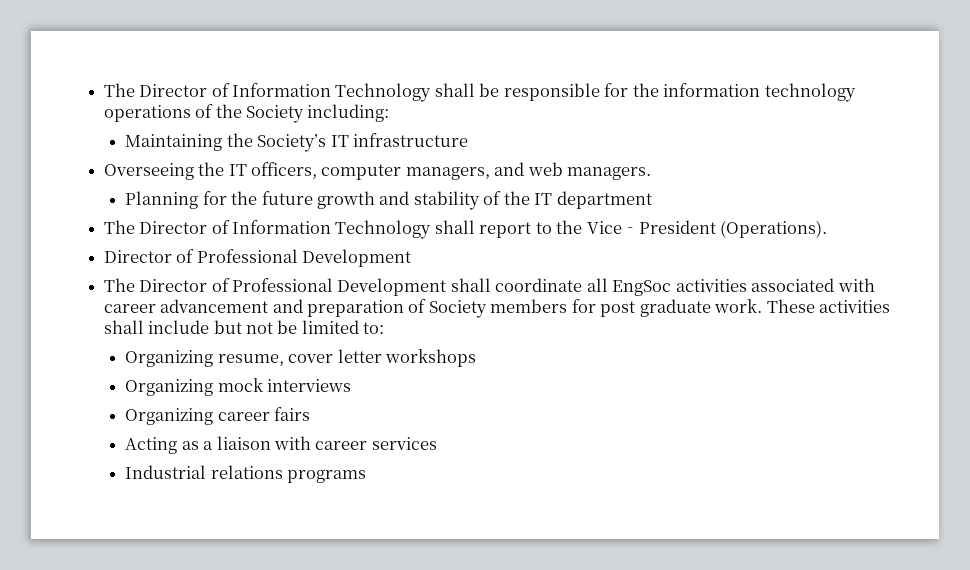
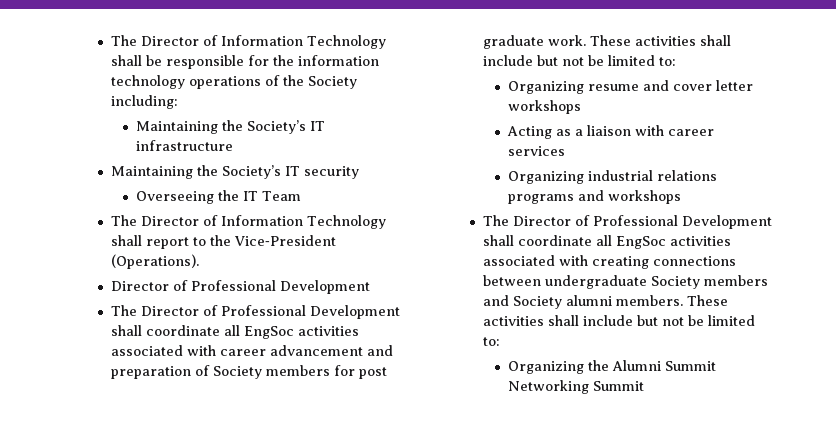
[103,162,652,180] [125,191,652,210] Overseeing the IT officers, computer managers, and web managers. // Planning for the future growth and stability of the IT department -> [110,165,359,179] [135,190,301,204] Maintaining the Society’s IT security // Overseeing the IT Team
[217,354,284,366] resume, -> [587,80,669,91] resume and
[125,378,352,396] [125,407,311,425] // Organizing mock interviews // Organizing career fairs -> (581, 107) none
[125,465,367,483] Industrial relations programs -> [507,170,717,184] [507,190,681,204] [482,215,772,229] [482,235,731,249] [482,255,736,269] [482,275,768,289] [482,295,728,309] [482,315,755,326] [482,337,500,346] [507,360,716,374] [507,380,644,394] Organizing industrial relations programs and workshops // The Director of Professional Development shall coordinate all EngSoc activities associated with creating connections between undergraduate Society members and Society alumni members. These activities shall include but not be limited to: // Organizing the Alumni Summit Networking Summit

